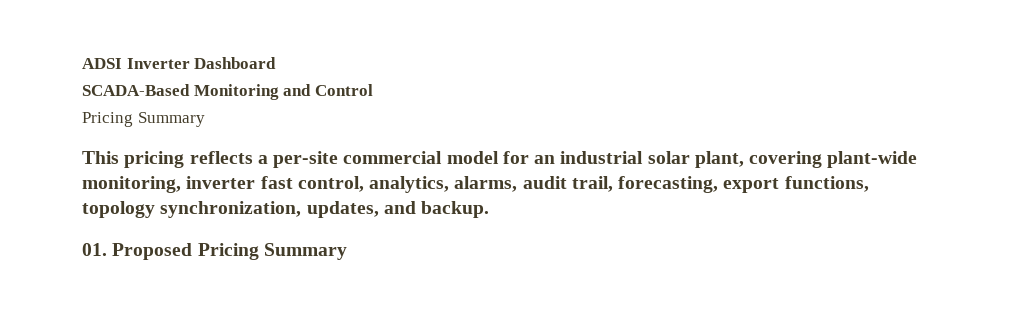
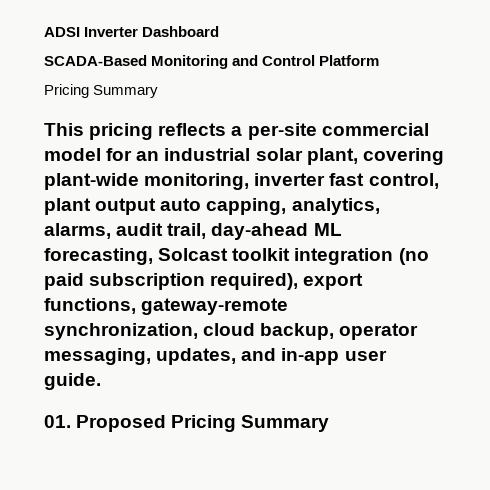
(373, 90) none -> [319,55,380,66] Platform
[369,176,869,193] [82,201,490,218] analytics, alarms, audit trail, forecasting, export functions, topology synchronization, updates, and backup. -> [44,198,380,215] [44,223,342,240] [44,248,429,265] [44,273,364,290] [44,298,289,315] [44,323,419,340] [44,348,387,365] [44,373,101,390] plant output auto capping, analytics, alarms, audit trail, day-ahead ML forecasting, Solcast toolkit integration (no paid subscription required), export functions, gateway-remote synchronization, cloud backup, operator messaging, updates, and in-app user guide.

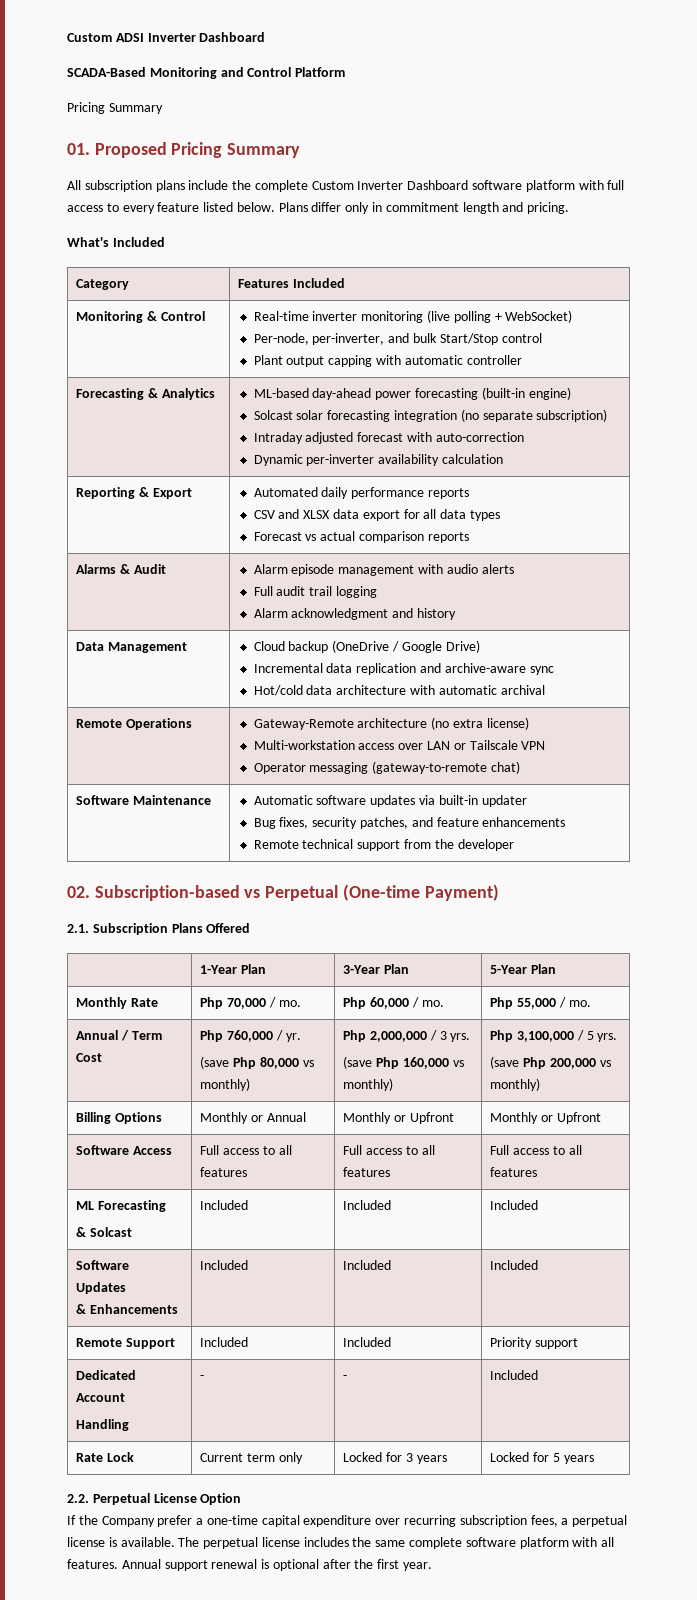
(44, 32) none -> [67,33,112,42] Custom
[44,123,429,140] [44,148,444,165] [44,173,439,190] [44,198,380,215] [44,223,342,240] [44,248,429,265] [44,273,364,290] [44,298,289,315] [44,323,419,340] [44,348,387,365] [44,373,101,390] [44,415,330,432] This pricing reflects a per-site commercial model for an industrial solar plant, covering plant-wide monitoring, inverter fast control, plant output auto capping, analytics, alarms, audit trail, day-ahead ML forecasting, Solcast toolkit integration (no paid subscription required), export functions, gateway-remote synchronization, cloud backup, operator messaging, updates, and in-app user guide. // 01. Proposed Pricing Summary -> [67,142,301,158] [67,180,625,192] [67,202,570,214] [67,237,165,247] [76,279,130,290] [238,278,345,288] [76,311,205,323] [253,310,573,323] [253,333,542,345] [253,355,522,367] [76,388,215,400] [253,387,571,400] [253,409,608,422] [253,432,524,444] [253,454,503,466] [76,487,192,499] [253,487,469,499] [253,509,500,521] [253,531,469,543] [76,564,166,574] [253,564,514,576] [253,586,377,598] [253,608,456,620] [76,642,187,653] [253,640,480,653] [253,663,554,675] [253,685,545,696] [76,718,192,730] [253,717,529,730] [253,740,546,750] [253,761,520,774] [76,795,211,805] [253,795,527,807] [253,817,566,829] [253,839,514,851] [67,884,499,901] [67,923,251,935] [200,964,266,974] [343,964,409,974] [490,964,556,974] [76,997,158,1009] [200,997,301,1009] [343,997,444,1009] [490,997,591,1009] [76,1030,162,1041] [76,1053,103,1062] [200,1030,301,1042] [200,1056,314,1069] [200,1078,251,1091] [343,1030,471,1042] [343,1056,464,1069] [343,1078,394,1091] [490,1030,618,1042] [490,1056,611,1069] [490,1078,541,1091] [76,1112,162,1124] [200,1112,306,1124] [343,1112,454,1124] [490,1112,601,1124] [76,1145,172,1155] [200,1145,292,1155] [200,1167,248,1177] [343,1145,435,1155] [343,1167,391,1177] [490,1145,582,1155] [490,1167,538,1177] [76,1200,166,1212] [76,1227,132,1237] [200,1200,249,1210] [343,1200,392,1210] [490,1200,539,1210] [76,1260,130,1270] [76,1282,127,1294] [76,1304,178,1314] [200,1260,249,1270] [343,1260,392,1270] [490,1260,539,1270] [76,1338,175,1349] [200,1337,249,1347] [343,1337,392,1347] [490,1337,578,1349] [76,1370,137,1380] [76,1393,126,1402] [76,1419,130,1431] [200,1375,205,1380] [343,1375,348,1380] [490,1370,539,1380] [76,1452,134,1462] [200,1452,303,1464] [343,1452,447,1464] [490,1452,594,1464] [67,1493,242,1505] [67,1515,628,1527] [67,1537,615,1549] [67,1559,433,1571] 01. Proposed Pricing Summary // All subscription plans include the complete Custom Inverter Dashboard software platform with full access to every feature listed below. Plans differ only in commitment length and pricing. // What's Included // Category | Features Included // Monitoring & Control | Real-time inverter monitoring (live polling + WebSocket) // Per-node, per-inverter, and bulk Start/Stop control // Plant output capping with automatic controller // Forecasting & Analytics | ML-based day-ahead power forecasting (built-in engine) // Solcast solar forecasting integration (no separate subscription) // Intraday adjusted forecast with auto-correction // Dynamic per-inverter availability calculation // Reporting & Export | Automated daily performance reports // CSV and XLSX data export for all data types // Forecast vs actual comparison reports // Alarms & Audit | Alarm episode management with audio alerts // Full audit trail logging // Alarm acknowledgment and history // Data Management | Cloud backup (OneDrive / Google Drive) // Incremental data replication and archive-aware sync // Hot/cold data architecture with automatic archival // Remote Operations | Gateway-Remote architecture (no extra license) // Multi-workstation access over LAN or Tailscale VPN // Operator messaging (gateway-to-remote chat) // Software Maintenance | Automatic software updates via built-in updater // Bug fixes, security patches, and feature enhancements // Remote technical support from the developer // 02. Subscription-based vs Perpetual (One-time Payment) // 2.1. Subscription Plans Offered // | 1-Year Plan | 3-Year Plan | 5-Year Plan // Monthly Rate | Php 70,000 / mo. | Php 60,000 / mo. | Php 55,000 / mo. // Annual / Term Cost | Php 760,000 / yr. // (save Php 80,000 vs monthly) | Php 2,000,000 / 3 yrs. // (save Php 160,000 vs monthly) | Php 3,100,000 / 5 yrs. // (save Php 200,000 vs monthly) // Billing Options | Monthly or Annual | Monthly or Upfront | Monthly or Upfront // Software Access | Full access to all features | Full access to all features | Full access to all features // ML Forecasting // & Solcast | Included | Included | Included // Software Updates // & Enhancements | Included | Included | Included // Remote Support | Included | Included | Priority support // Dedicated Account // Handling | - | - | Included // Rate Lock | Current term only | Locked for 3 years | Locked for 5 years // 2.2. Perpetual License Option // If the Company prefer a one-time capital expenditure over recurring subscription fees, a perpetual license is available. The perpetual license includes the same complete software platform with all features. Annual support renewal is optional after the first year.

